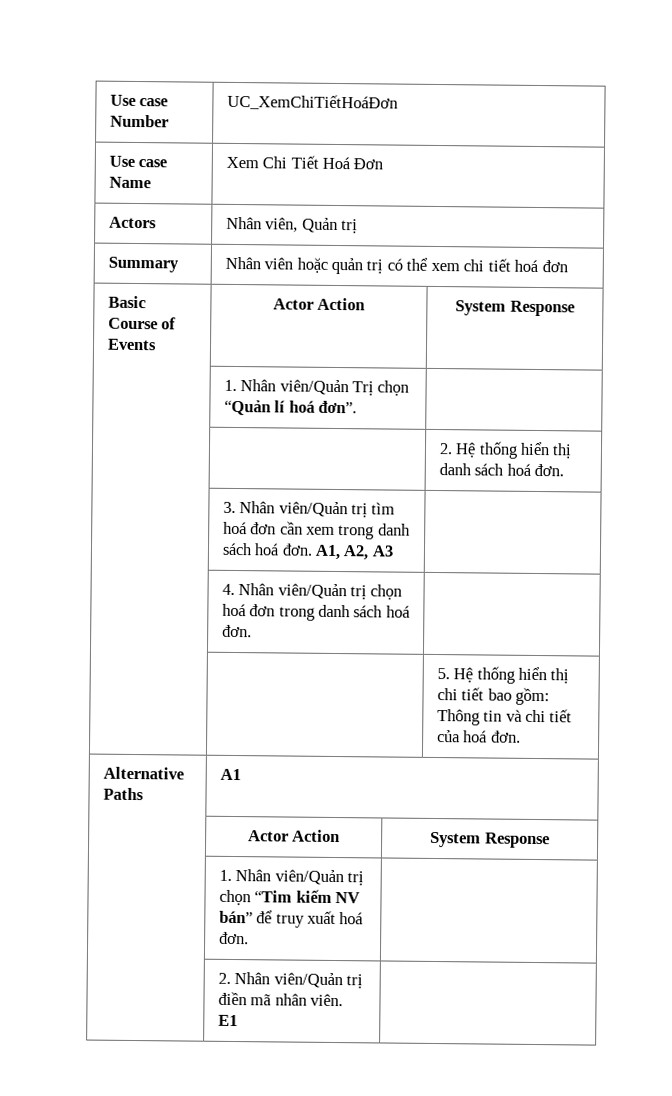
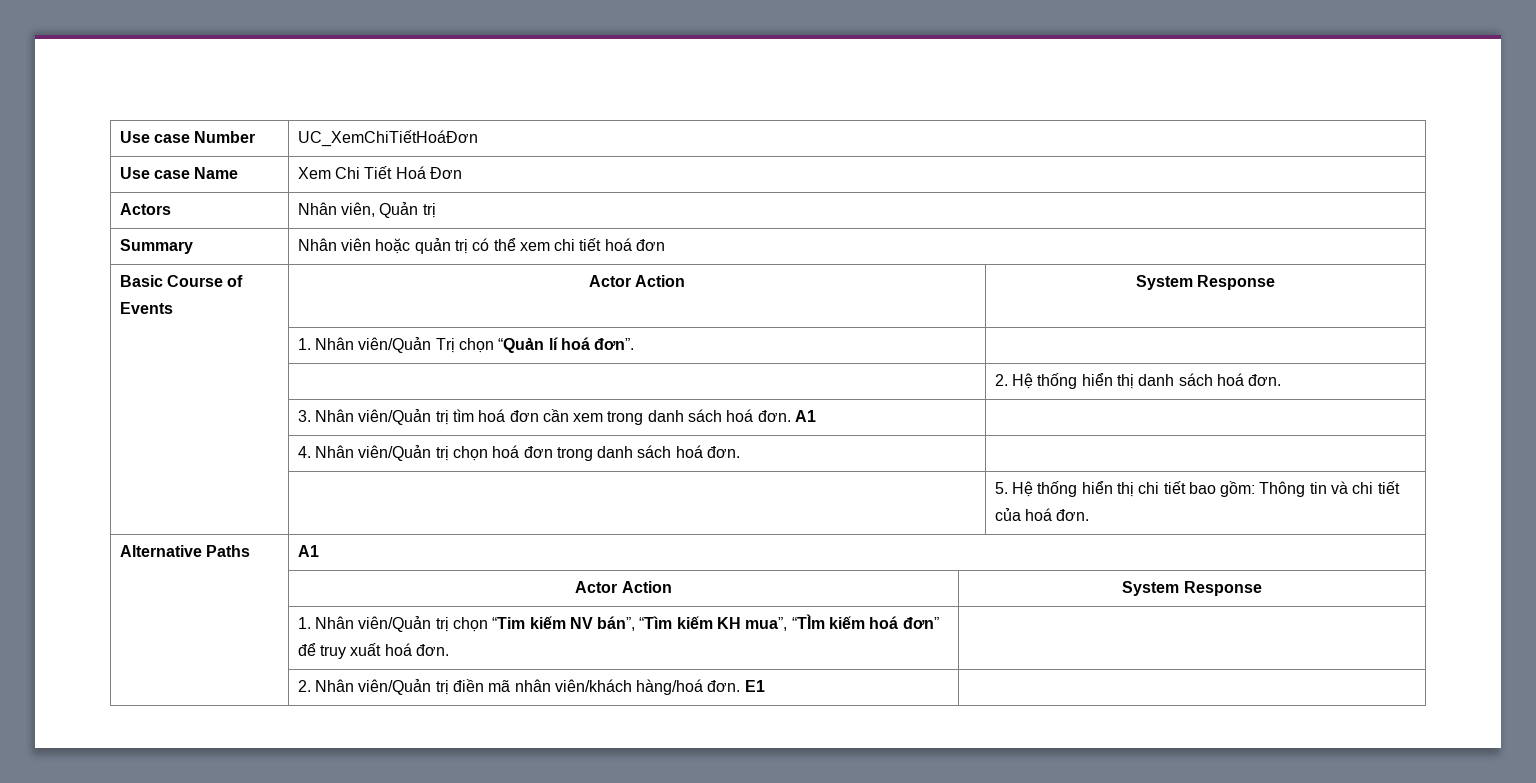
[314,544,394,561] A1, A2, A3 -> [795,410,817,422] A1
[218,910,253,924] bán” -> [597,614,939,631] bán”, “Tìm kiếm KH mua”, “TÌm kiếm hoá đơn”
[309,993,343,1007] viên. -> [554,679,741,695] viên/khách hàng/hoá đơn.

